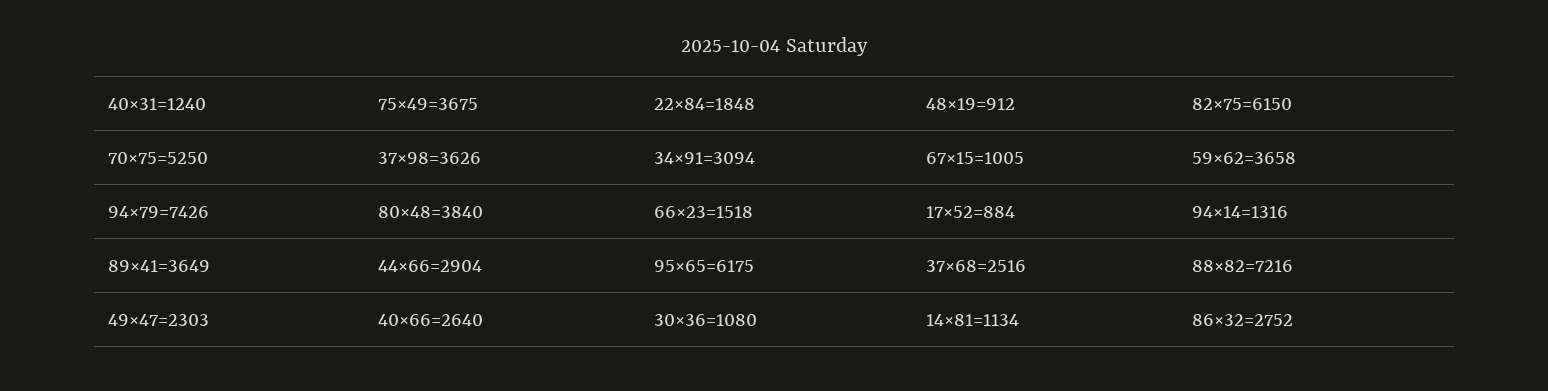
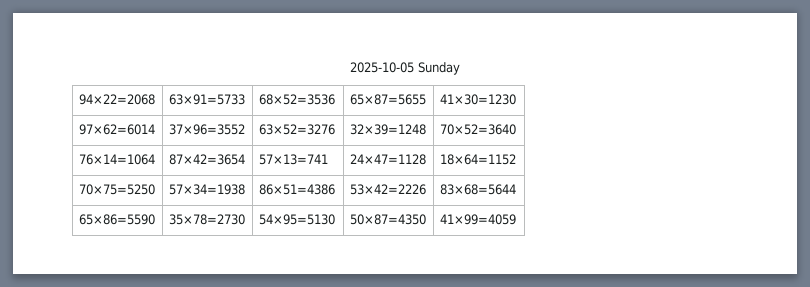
[680,37,869,56] [108,98,207,110] [378,98,479,110] [654,98,756,110] [926,98,1016,110] [1192,98,1293,110] [108,152,209,164] [378,152,482,164] [654,152,756,164] [926,152,1025,164] [1192,152,1297,164] [108,206,210,218] [378,206,484,218] [654,206,754,218] [926,206,1016,218] [1192,206,1289,218] [108,260,211,272] [378,260,483,272] [654,260,755,272] [926,260,1027,272] [1192,260,1294,272] [108,314,210,326] [378,314,484,326] [654,314,758,326] [926,314,1020,326] [1192,314,1294,326] 2025-10-04 Saturday // 40×31=1240 | 75×49=3675 | 22×84=1848 | 48×19=912 | 82×75=6150 // 70×75=5250 | 37×98=3626 | 34×91=3094 | 67×15=1005 | 59×62=3658 // 94×79=7426 | 80×48=3840 | 66×23=1518 | 17×52=884 | 94×14=1316 // 89×41=3649 | 44×66=2904 | 95×65=6175 | 37×68=2516 | 88×82=7216 // 49×47=2303 | 40×66=2640 | 30×36=1080 | 14×81=1134 | 86×32=2752 -> [350,62,460,75] [78,94,155,105] [168,94,245,105] [258,94,335,105] [349,94,426,105] [439,94,516,105] [78,124,155,135] [168,124,245,135] [258,124,335,135] [349,124,426,135] [439,124,516,135] [78,154,155,165] [168,154,245,165] [258,154,328,165] [349,154,426,165] [439,154,516,165] [78,184,155,195] [168,184,245,195] [258,184,335,195] [349,184,426,195] [439,184,516,195] [78,214,155,225] [168,214,245,225] [258,214,335,225] [349,214,426,225] [439,214,516,225] 2025-10-05 Sunday // 94×22=2068 | 63×91=5733 | 68×52=3536 | 65×87=5655 | 41×30=1230 // 97×62=6014 | 37×96=3552 | 63×52=3276 | 32×39=1248 | 70×52=3640 // 76×14=1064 | 87×42=3654 | 57×13=741 | 24×47=1128 | 18×64=1152 // 70×75=5250 | 57×34=1938 | 86×51=4386 | 53×42=2226 | 83×68=5644 // 65×86=5590 | 35×78=2730 | 54×95=5130 | 50×87=4350 | 41×99=4059

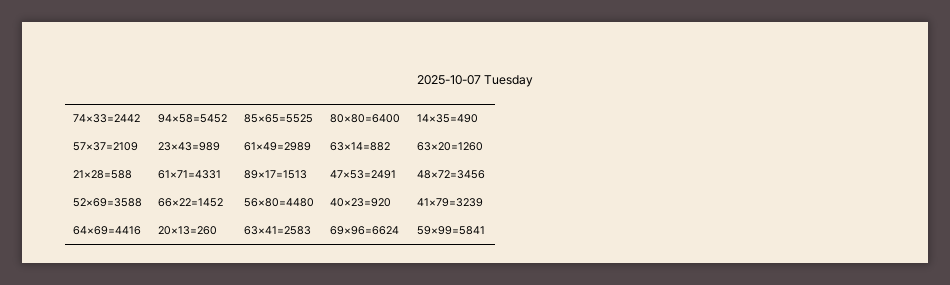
[350,62,460,75] [78,94,155,105] [168,94,245,105] [258,94,335,105] [349,94,426,105] [439,94,516,105] [78,124,155,135] [168,124,245,135] [258,124,335,135] [349,124,426,135] [439,124,516,135] [78,154,155,165] [168,154,245,165] [258,154,328,165] [349,154,426,165] [439,154,516,165] [78,184,155,195] [168,184,245,195] [258,184,335,195] [349,184,426,195] [439,184,516,195] [78,214,155,225] [168,214,245,225] [258,214,335,225] [349,214,426,225] [439,214,516,225] 2025-10-05 Sunday // 94×22=2068 | 63×91=5733 | 68×52=3536 | 65×87=5655 | 41×30=1230 // 97×62=6014 | 37×96=3552 | 63×52=3276 | 32×39=1248 | 70×52=3640 // 76×14=1064 | 87×42=3654 | 57×13=741 | 24×47=1128 | 18×64=1152 // 70×75=5250 | 57×34=1938 | 86×51=4386 | 53×42=2226 | 83×68=5644 // 65×86=5590 | 35×78=2730 | 54×95=5130 | 50×87=4350 | 41×99=4059 -> [416,75,534,87] [72,114,140,123] [157,114,227,123] [243,114,313,123] [329,114,400,123] [416,114,478,123] [72,142,138,151] [157,142,220,151] [243,142,311,151] [329,142,390,151] [416,142,483,151] [72,170,132,179] [157,170,221,179] [243,170,307,179] [329,170,396,179] [416,170,485,179] [72,198,142,207] [157,198,223,207] [243,198,314,207] [329,198,391,207] [416,198,483,207] [72,226,141,235] [157,226,217,235] [243,226,311,235] [329,226,399,235] [416,226,485,235] 2025-10-07 Tuesday // 74×33=2442 | 94×58=5452 | 85×65=5525 | 80×80=6400 | 14×35=490 // 57×37=2109 | 23×43=989 | 61×49=2989 | 63×14=882 | 63×20=1260 // 21×28=588 | 61×71=4331 | 89×17=1513 | 47×53=2491 | 48×72=3456 // 52×69=3588 | 66×22=1452 | 56×80=4480 | 40×23=920 | 41×79=3239 // 64×69=4416 | 20×13=260 | 63×41=2583 | 69×96=6624 | 59×99=5841

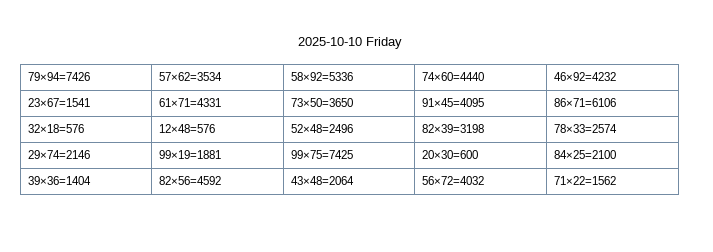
[416,75,534,87] [72,114,140,123] [157,114,227,123] [243,114,313,123] [329,114,400,123] [416,114,478,123] [72,142,138,151] [157,142,220,151] [243,142,311,151] [329,142,390,151] [416,142,483,151] [72,170,132,179] [157,170,221,179] [243,170,307,179] [329,170,396,179] [416,170,485,179] [72,198,142,207] [157,198,223,207] [243,198,314,207] [329,198,391,207] [416,198,483,207] [72,226,141,235] [157,226,217,235] [243,226,311,235] [329,226,399,235] [416,226,485,235] 2025-10-07 Tuesday // 74×33=2442 | 94×58=5452 | 85×65=5525 | 80×80=6400 | 14×35=490 // 57×37=2109 | 23×43=989 | 61×49=2989 | 63×14=882 | 63×20=1260 // 21×28=588 | 61×71=4331 | 89×17=1513 | 47×53=2491 | 48×72=3456 // 52×69=3588 | 66×22=1452 | 56×80=4480 | 40×23=920 | 41×79=3239 // 64×69=4416 | 20×13=260 | 63×41=2583 | 69×96=6624 | 59×99=5841 -> [297,37,402,49] [27,72,90,81] [158,72,222,81] [290,72,353,81] [421,72,484,81] [553,72,616,81] [27,98,90,107] [158,98,221,107] [290,98,353,107] [421,98,484,107] [553,98,616,107] [27,124,84,133] [158,124,215,133] [290,124,353,133] [421,124,484,133] [553,124,617,133] [27,150,90,159] [158,150,221,159] [290,150,353,159] [421,150,478,159] [553,150,616,159] [27,176,91,185] [158,176,221,185] [290,176,354,185] [421,176,484,185] [553,176,616,185] 2025-10-10 Friday // 79×94=7426 | 57×62=3534 | 58×92=5336 | 74×60=4440 | 46×92=4232 // 23×67=1541 | 61×71=4331 | 73×50=3650 | 91×45=4095 | 86×71=6106 // 32×18=576 | 12×48=576 | 52×48=2496 | 82×39=3198 | 78×33=2574 // 29×74=2146 | 99×19=1881 | 99×75=7425 | 20×30=600 | 84×25=2100 // 39×36=1404 | 82×56=4592 | 43×48=2064 | 56×72=4032 | 71×22=1562

